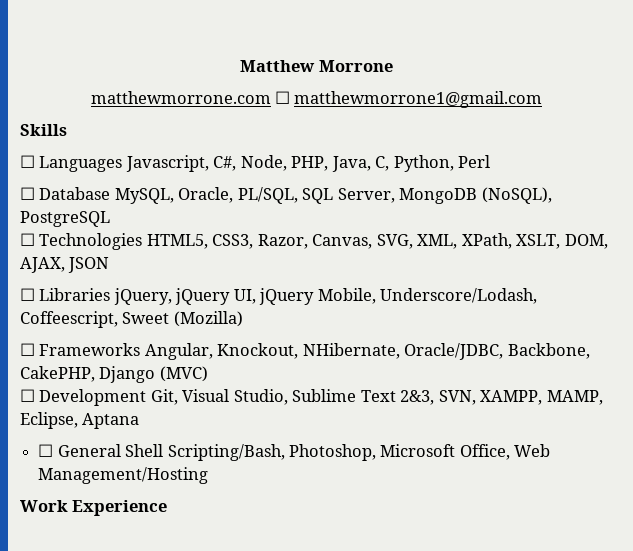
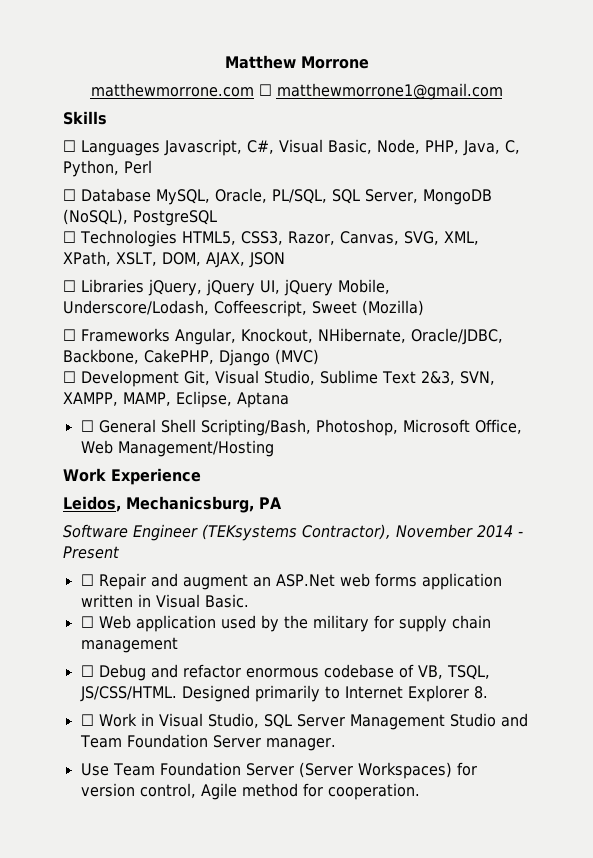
(237, 163) none -> [279,139,372,154] Visual Basic,
(168, 508) none -> [63,496,282,513] [63,524,523,541] [63,546,120,559] [80,573,502,590] [80,594,249,608] [80,615,491,632] [80,637,178,653] [80,664,490,681] [79,685,488,702] [80,713,528,730] [79,734,336,751] [80,762,477,779] [80,783,420,800] // Leidos, Mechanicsburg, PA // Software Engineer (TEKsystems Contractor), November 2014 - Present // ☐ Repair and augment an ASP.Net web forms application written in Visual Basic. // ☐ Web application used by the military for supply chain management // ☐ Debug and refactor enormous codebase of VB, TSQL, JS/CSS/HTML. Designed primarily to Internet Explorer 8. // ☐ Work in Visual Studio, SQL Server Management Studio and Team Foundation Server manager. // Use Team Foundation Server (Server Workspaces) for version control, Agile method for cooperation.

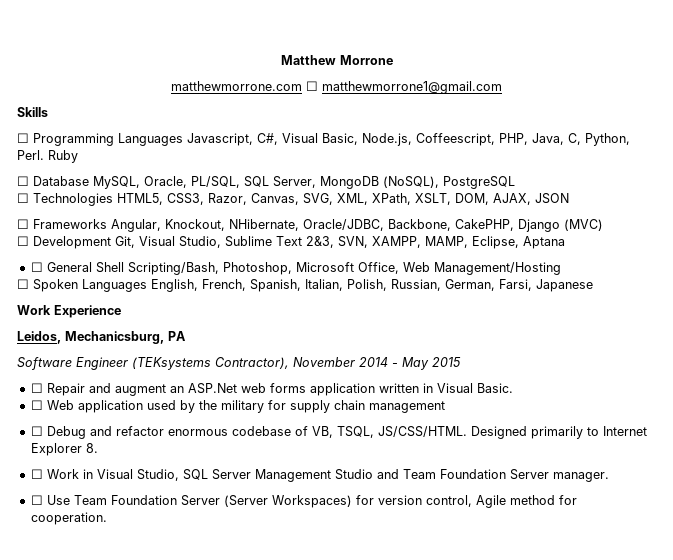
(76, 146) none -> [33,133,114,146] Programming
[377,139,420,154] Node, -> [362,133,495,146] Node.js, Coffeescript,
[124,160,152,174] Perl -> [17,150,78,163] Perl. Ruby
[63,279,390,296] [63,300,424,317] // ☐ Libraries jQuery, jQuery UI, jQuery Mobile, Underscore/Lodash, Coffeescript, Sweet (Mozilla) -> (569, 198) none
(274, 448) none -> [17,279,593,292] // ☐ Spoken Languages English, French, Spanish, Italian, Polish, Russian, German, Farsi, Japanese
[63,546,120,559] Present -> [402,357,461,370] May 2015
(336, 744) none -> [30,495,43,505] ☐

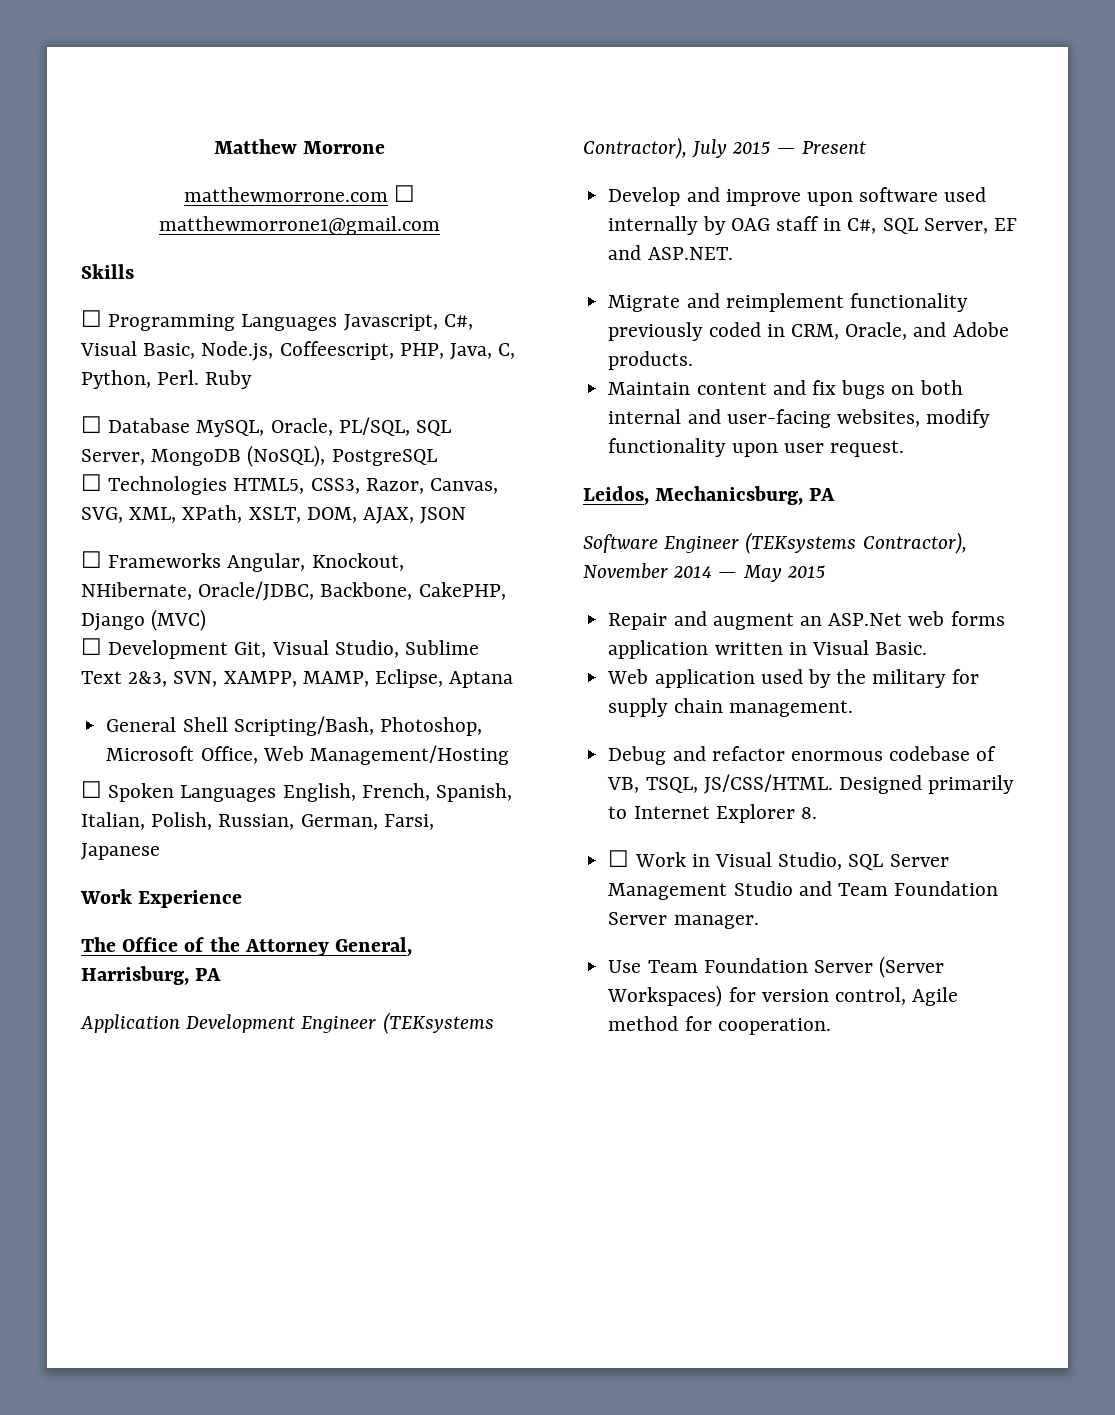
[30,262,43,272] ☐ -> (514, 679) none
(121, 311) none -> [81,937,413,956] [81,966,222,985] [80,1012,494,1034] [583,137,866,159] [608,187,987,206] [608,216,1017,235] [608,245,733,260] [608,293,968,312] [608,322,1009,341] [608,351,694,370] [608,380,963,399] [608,409,991,428] [608,438,904,457] // The Office of the Attorney General, Harrisburg, PA // Application Development Engineer (TEKsystems Contractor), July 2015 — Present // Develop and improve upon software used internally by OAG staff in C#, SQL Server, EF and ASP.NET. // Migrate and reimplement functionality previously coded in CRM, Oracle, and Adobe products. // Maintain content and fix bugs on both internal and user-facing websites, modify functionality upon user request.
[392,363,398,367] - -> [718,572,738,578] —
[30,383,43,393] ☐ -> (825, 571) none
[30,400,43,410] ☐ -> (928, 648) none
[368,401,445,413] [30,426,43,436] management // ☐ -> [728,700,853,717] management. //
[30,495,43,505] ☐ -> (759, 922) none

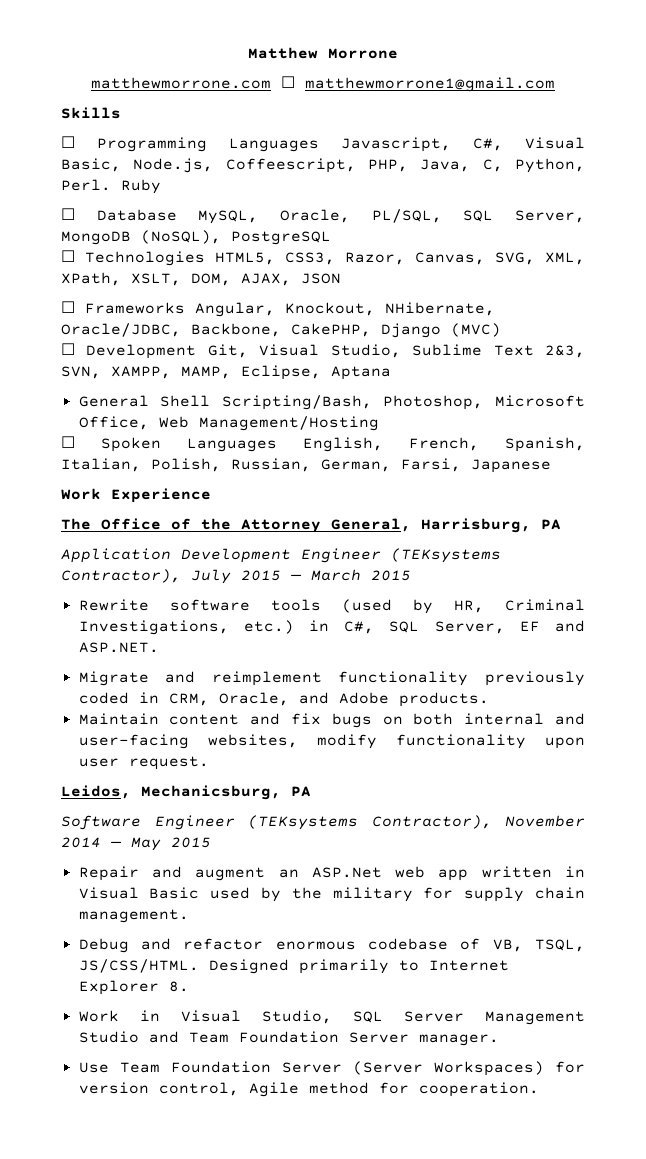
[801,141,866,154] [608,187,987,206] [608,216,819,235] Present // Develop and improve upon software used internally by OAG staff -> [311,569,411,581] [78,599,585,614] [78,620,294,635] March 2015 // Rewrite software tools (used by HR, Criminal Investigations, etc.)
[950,611,1005,626] [608,640,709,659] forms application -> [438,869,469,881] app
[875,642,928,655] [607,669,755,688] Basic. // Web application -> [149,887,200,899] Basic
[608,850,630,867] ☐ -> (189, 986) none

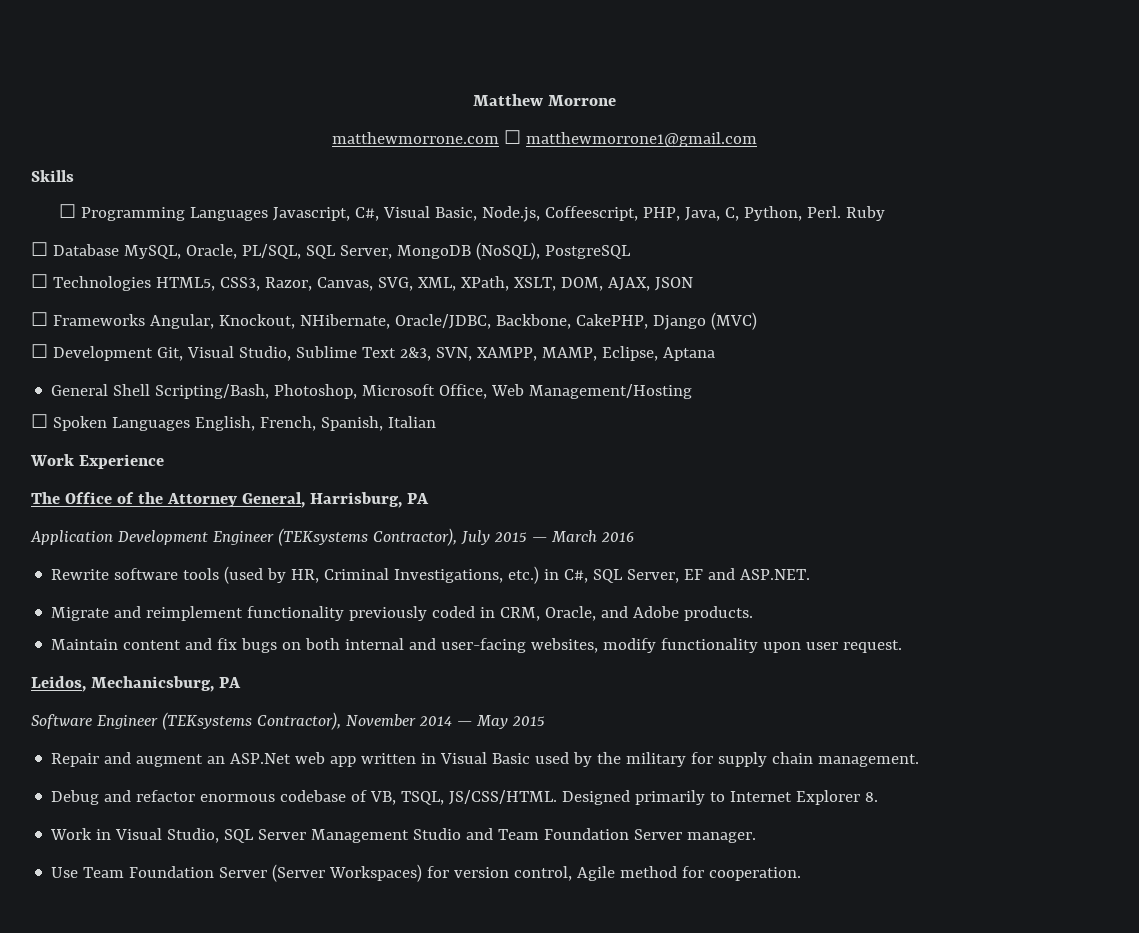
[61,458,551,473] Italian, Polish, Russian, German, Farsi, Japanese -> [387,416,436,428] Italian
[371,570,411,581] 2015 -> [600,532,634,543] 2016

